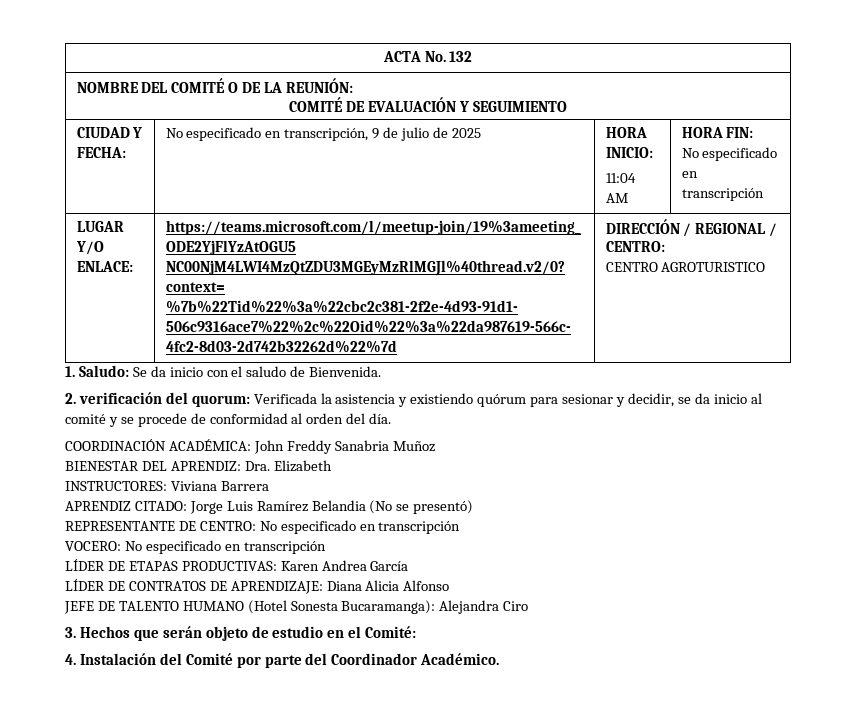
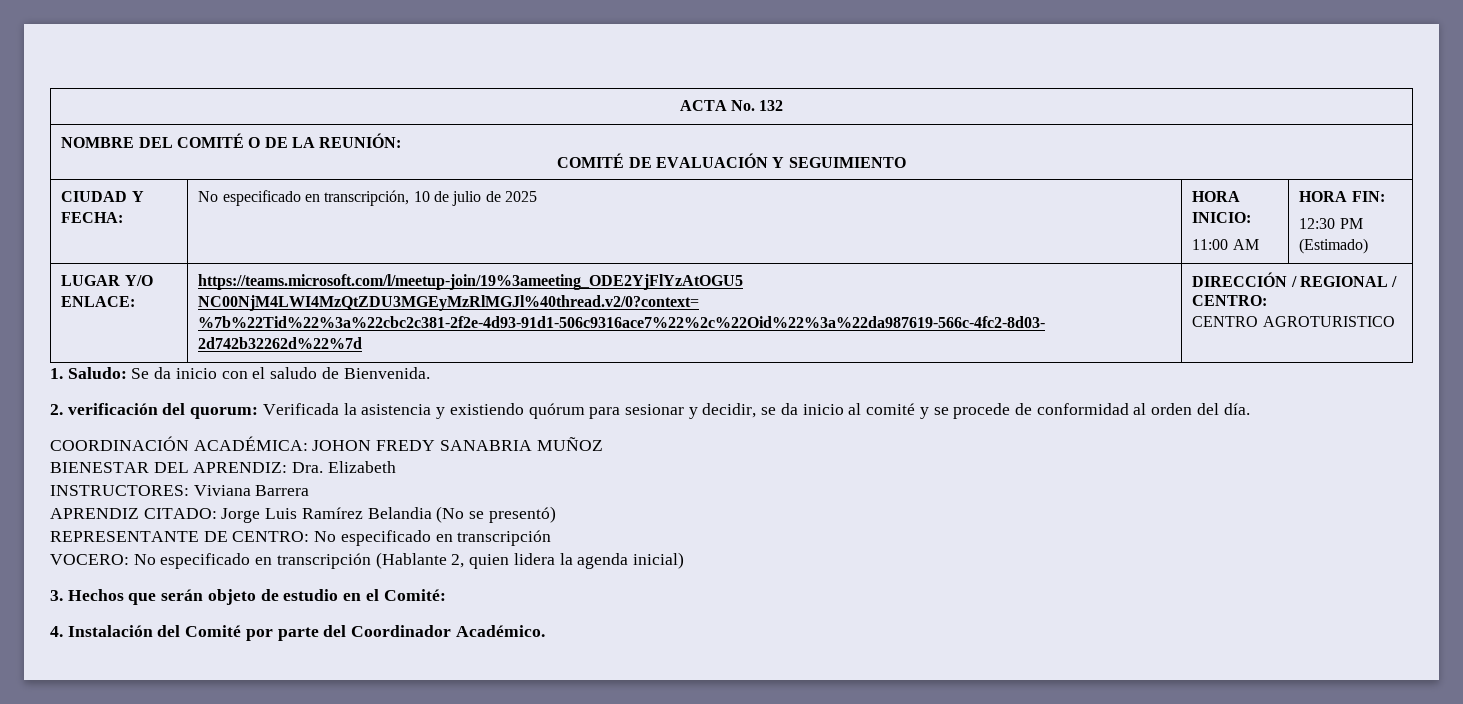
[372,128,380,139] 9 -> [413,191,430,202] 10
[605,173,636,183] 11:04 -> [1192,239,1229,250] 11:00
[681,147,778,161] [681,171,698,178] [681,188,764,201] No especificado en transcripción -> [1299,218,1363,229] [1299,238,1369,254] 12:30 PM (Estimado)
[253,440,435,454] John Freddy Sanabria Muñoz -> [312,437,603,451] JOHON FREDY SANABRIA MUÑOZ
[65,559,409,571] [65,579,450,594] [64,600,529,614] // LÍDER DE ETAPAS PRODUCTIVAS: Karen Andrea García // LÍDER DE CONTRATOS DE APRENDIZAJE: Diana Alicia Alfonso // JEFE DE TALENTO HUMANO (Hotel Sonesta Bucaramanga): Alejandra Ciro -> [375,552,684,569] (Hablante 2, quien lidera la agenda inicial)

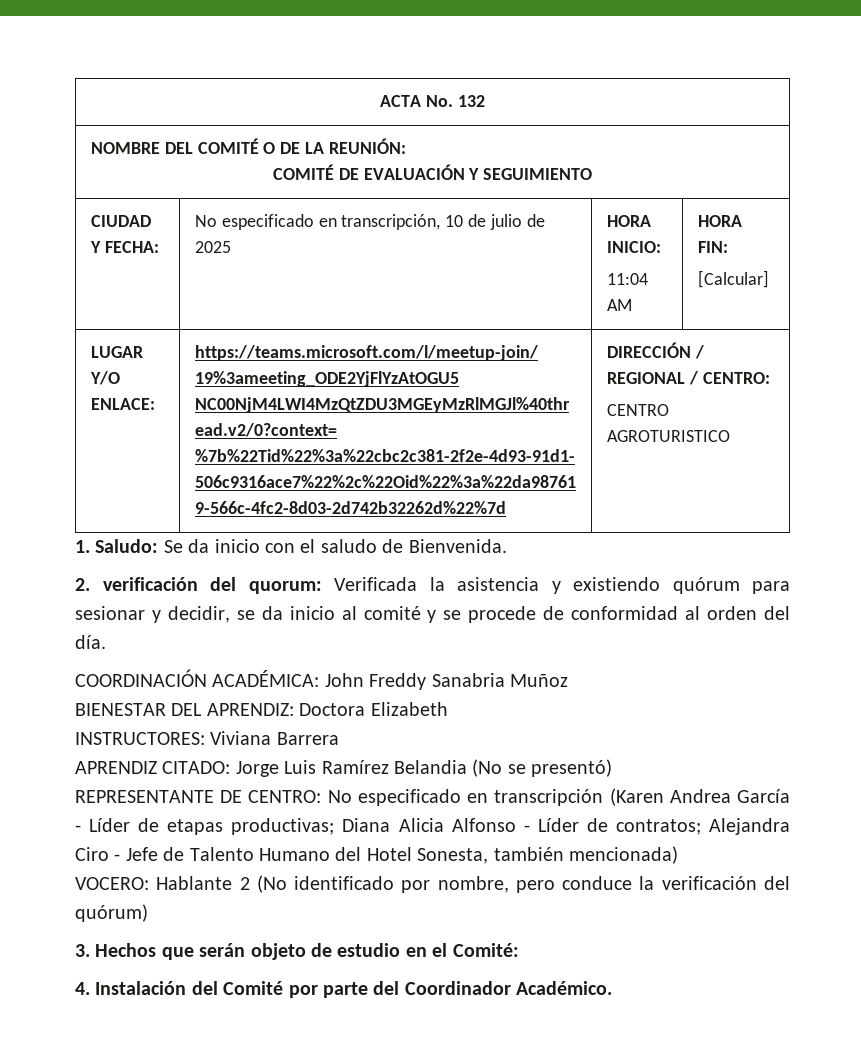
[1192,239,1229,250] 11:00 -> [606,273,648,285] 11:04
[1299,218,1363,229] [1299,238,1369,254] 12:30 PM (Estimado) -> [697,270,769,288] [Calcular]
[312,437,603,451] JOHON FREDY SANABRIA MUÑOZ -> [324,673,568,690] John Freddy Sanabria Muñoz
[292,462,324,473] Dra. -> [299,703,366,716] Doctora
[50,552,684,569] // VOCERO: No especificado en transcripción (Hablante 2, quien lidera la agenda inicial) -> [609,788,790,806] [75,818,790,835] [75,846,678,864] [75,875,790,893] [75,904,148,922] (Karen Andrea García - Líder de etapas productivas; Diana Alicia Alfonso - Líder de contratos; Alejandra Ciro - Jefe de Talento Humano del Hotel Sonesta, también mencionada) // VOCERO: Hablante 2 (No identificado por nombre, pero conduce la verificación del quórum)

